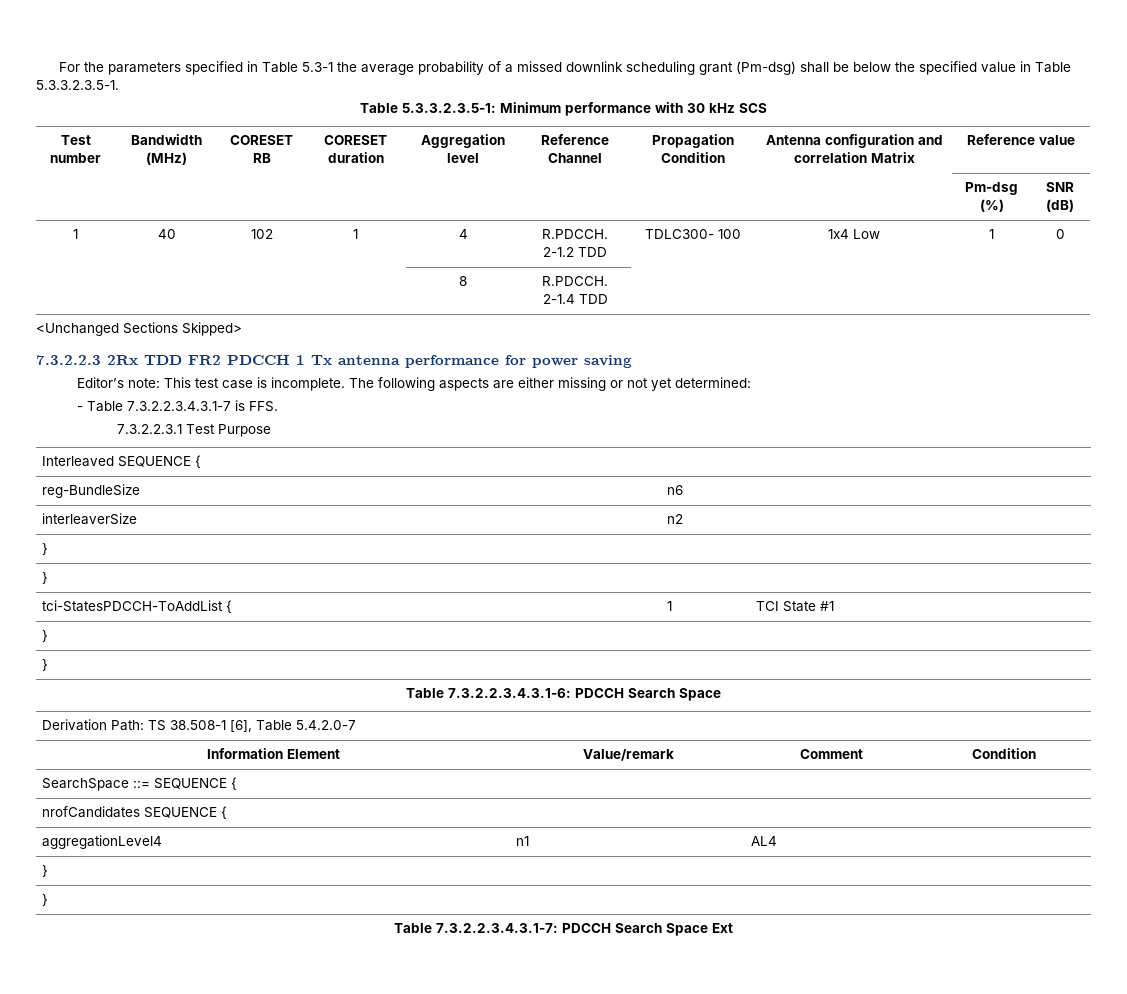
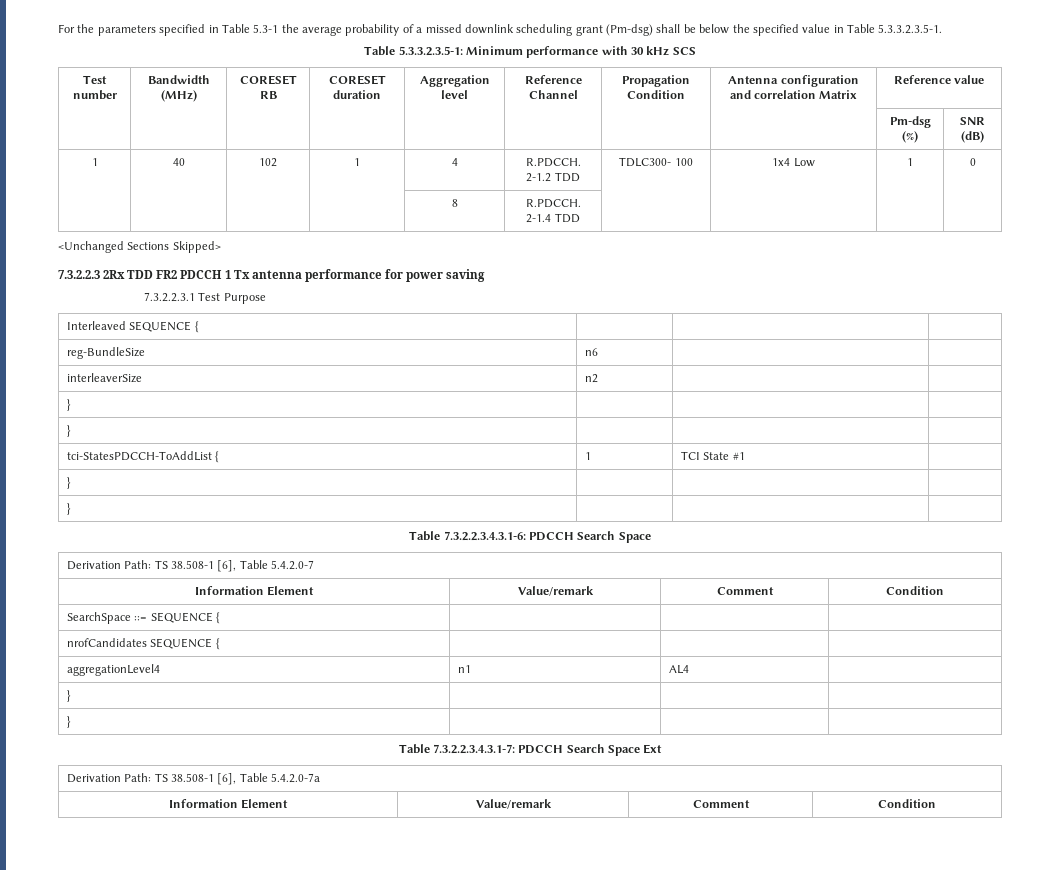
[76,377,751,391] [76,400,278,412] // Editor’s note: This test case is incomplete. The following aspects are either missing or not yet determined: // - Table 7.3.2.2.3.4.3.1-7 is FFS. -> (486, 275) none
(733, 928) none -> [66,773,321,785] [168,799,289,809] [475,799,552,809] [692,800,750,808] [878,799,936,808] // Derivation Path: TS 38.508-1 [6], Table 5.4.2.0-7a // Information Element | Value/remark | Comment | Condition

